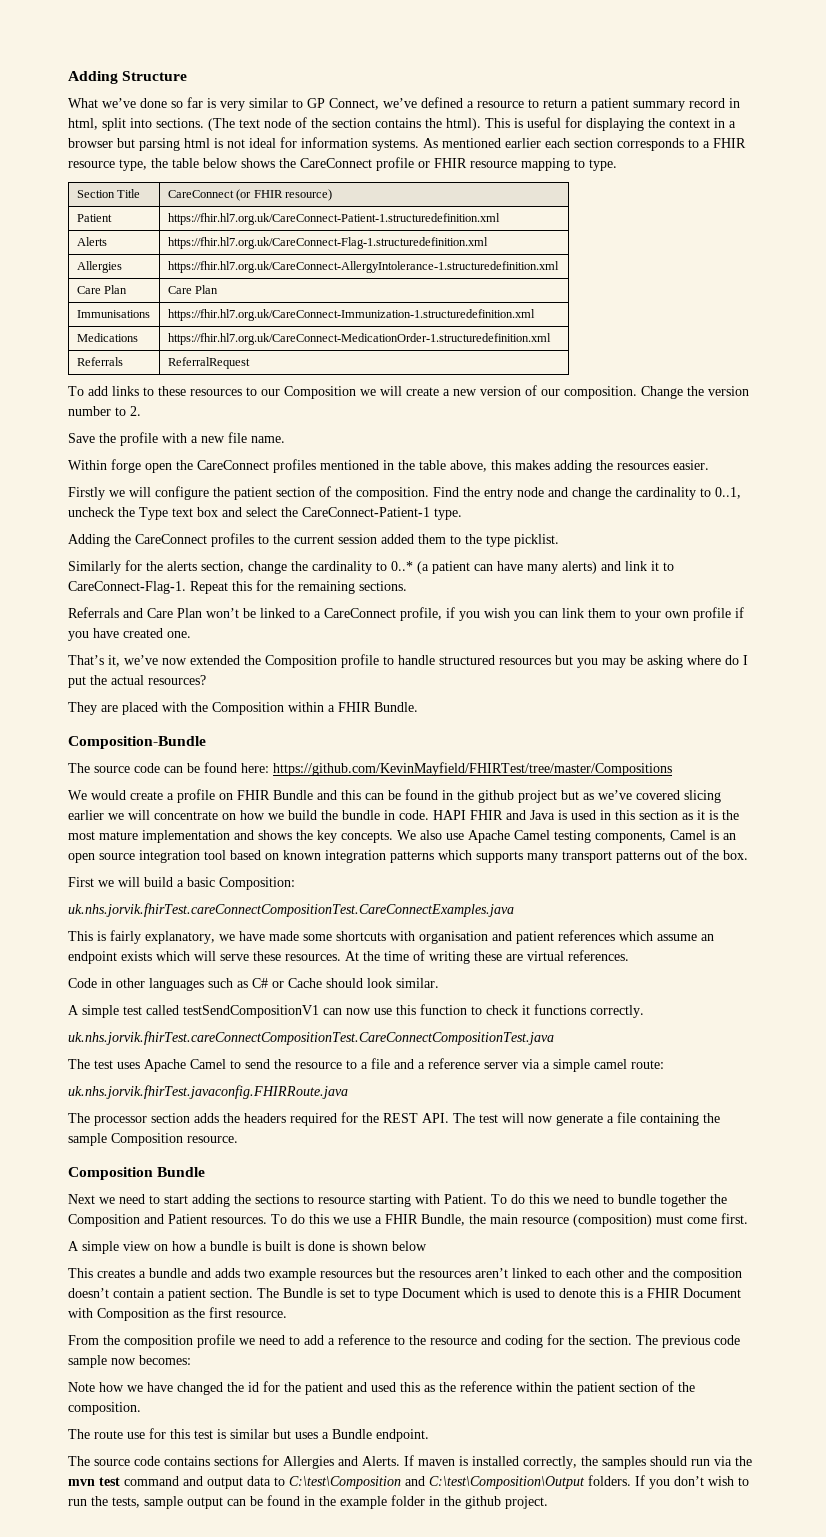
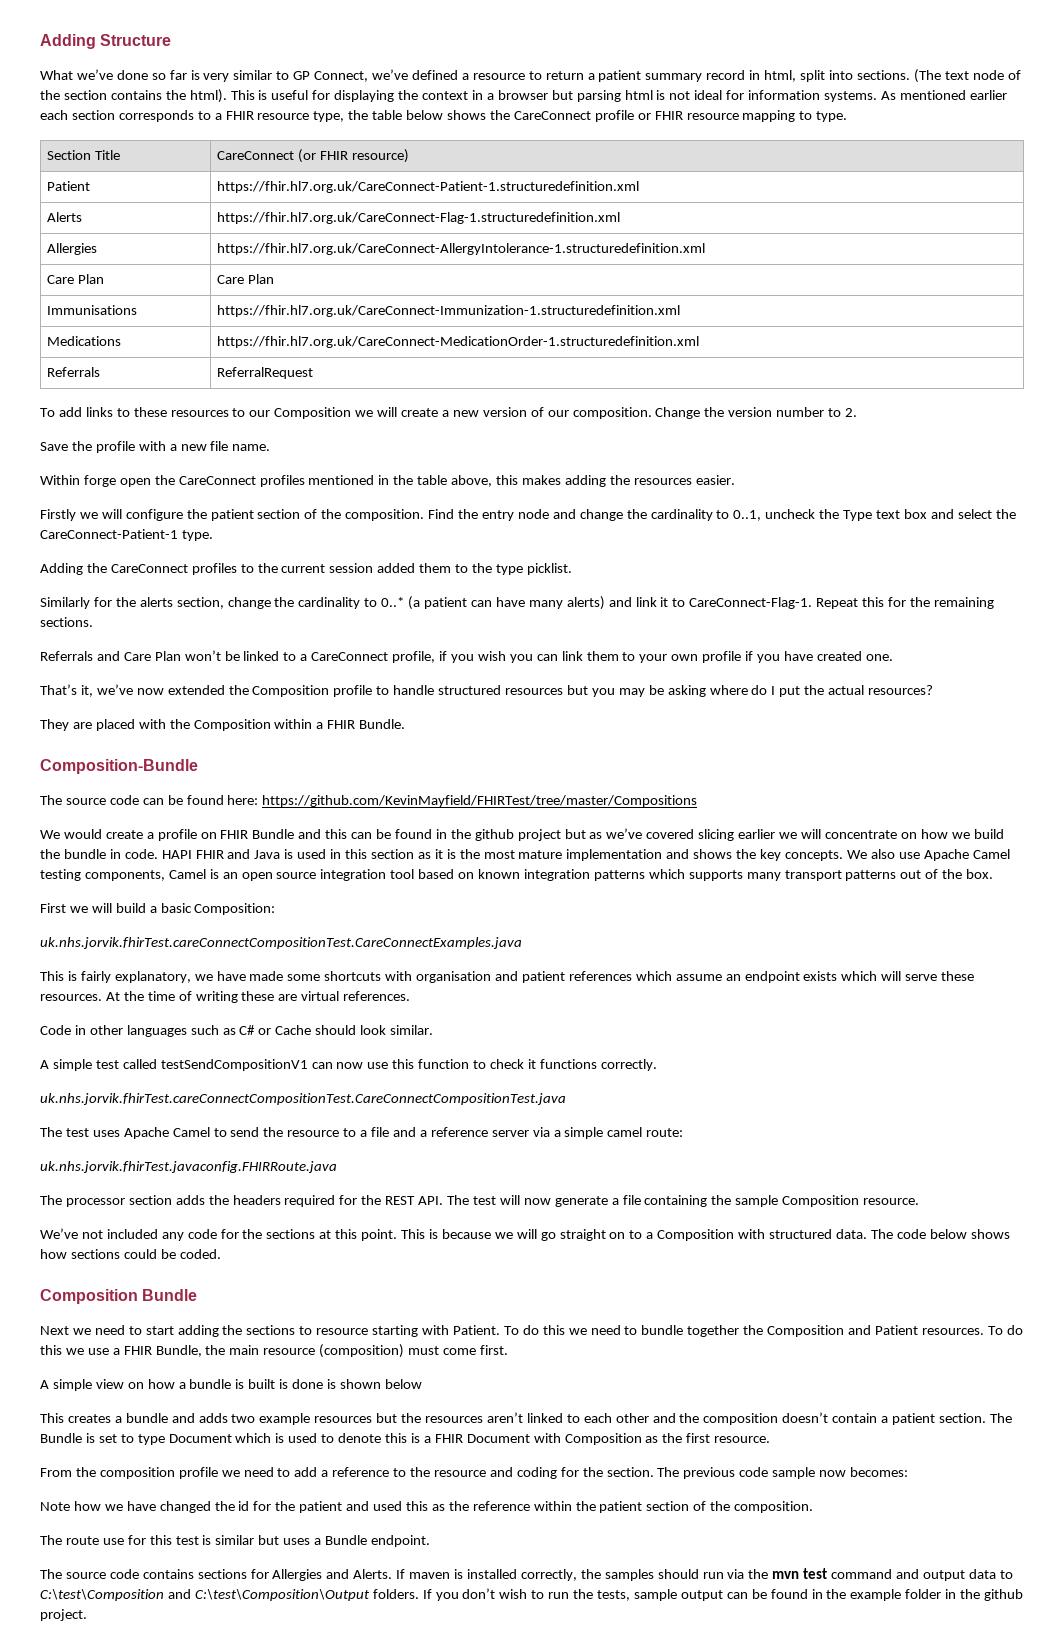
(238, 1139) none -> [40,1228,1010,1241] [40,1249,221,1259] // We’ve not included any code for the sections at this point. This is because we will go straight on to a Composition with structured data. The code below shows how sections could be coded.

